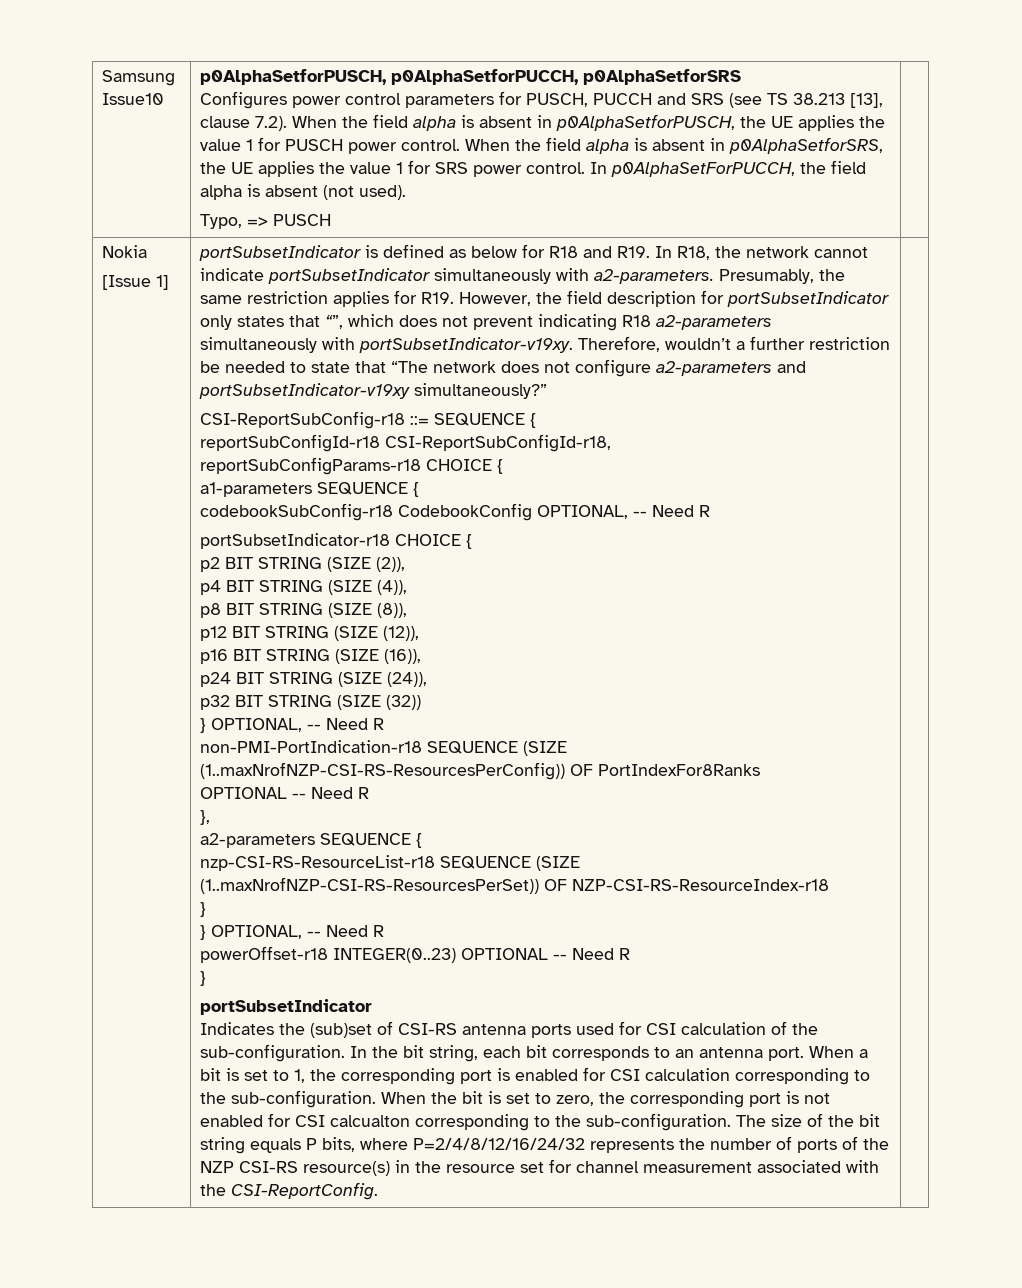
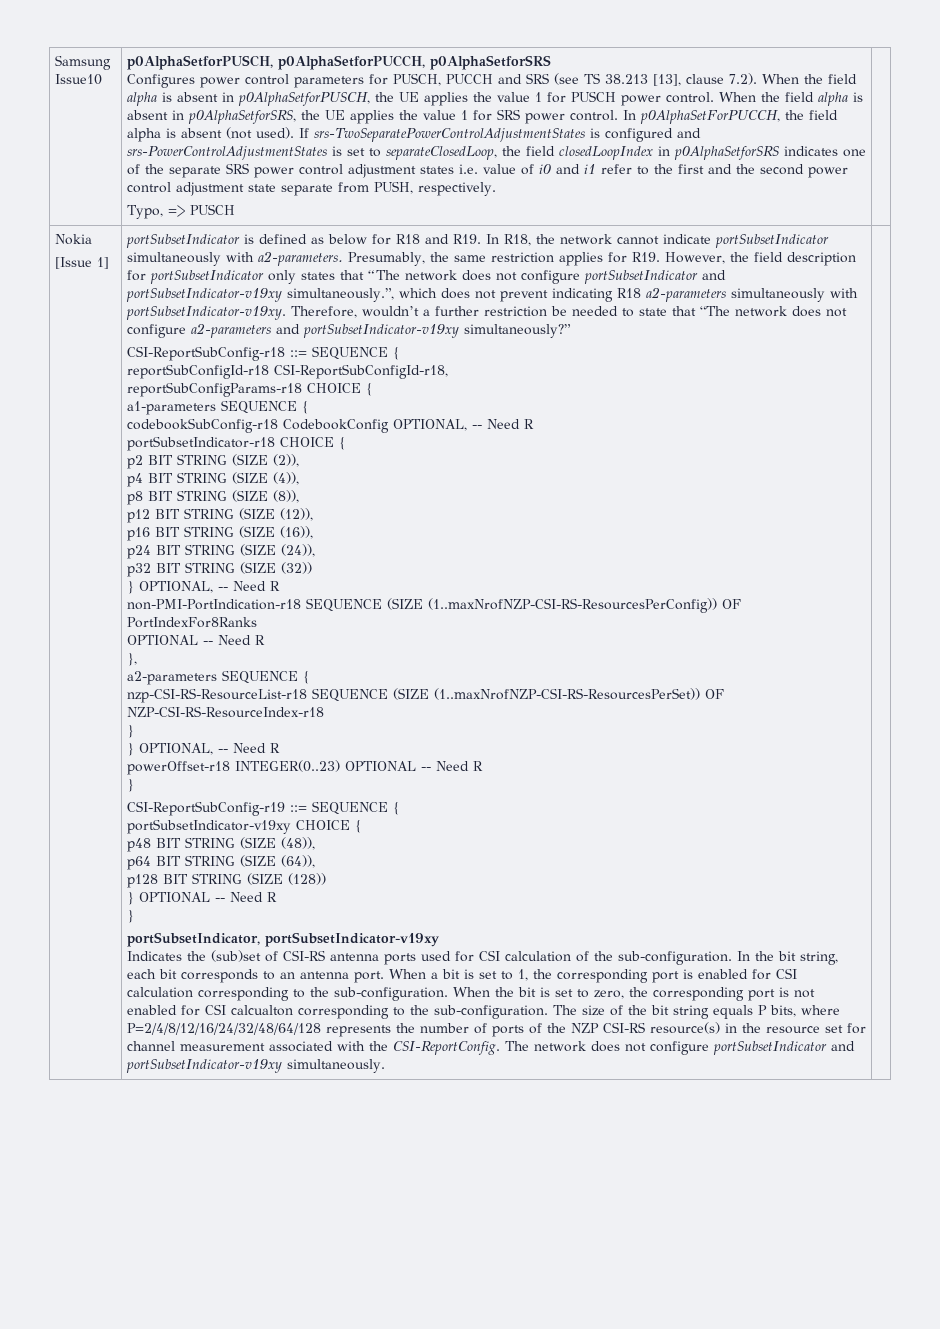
(407, 192) none -> [298,128,701,142] [126,146,866,160] [126,163,848,178] [126,181,496,196] If srs-TwoSeparatePowerControlAdjustmentStates is configured and srs-PowerControlAdjustmentStates is set to separateClosedLoop, the field closedLoopIndex in p0AlphaSetforSRS indicates one of the separate SRS power control adjustment states i.e. value of i0 and i1 refer to the first and the second power control adjustment state separate from PUSH, respectively.
[325,315,344,329] “”, -> [367,270,726,284] [125,288,394,302] “The network does not configure portSubsetIndicator and portSubsetIndicator-v19xy simultaneously.”,
[200,999,373,1015] portSubsetIndicator -> [126,801,400,816] [126,819,362,834] [126,837,315,852] [126,855,315,870] [126,873,326,888] [126,892,277,905] [126,910,134,923] [126,932,439,947] CSI-ReportSubConfig-r19 ::= SEQUENCE { // portSubsetIndicator-v19xy CHOICE { // p48 BIT STRING (SIZE (48)), // p64 BIT STRING (SIZE (64)), // p128 BIT STRING (SIZE (128)) // } OPTIONAL -- Need R // } // portSubsetIndicator, portSubsetIndicator-v19xy
[413,1138,586,1150] P=2/4/8/12/16/24/32 -> [126,1023,321,1035] P=2/4/8/12/16/24/32/48/64/128
(379, 1191) none -> [504,1041,855,1055] [125,1059,385,1073] The network does not configure portSubsetIndicator and portSubsetIndicator-v19xy simultaneously.

